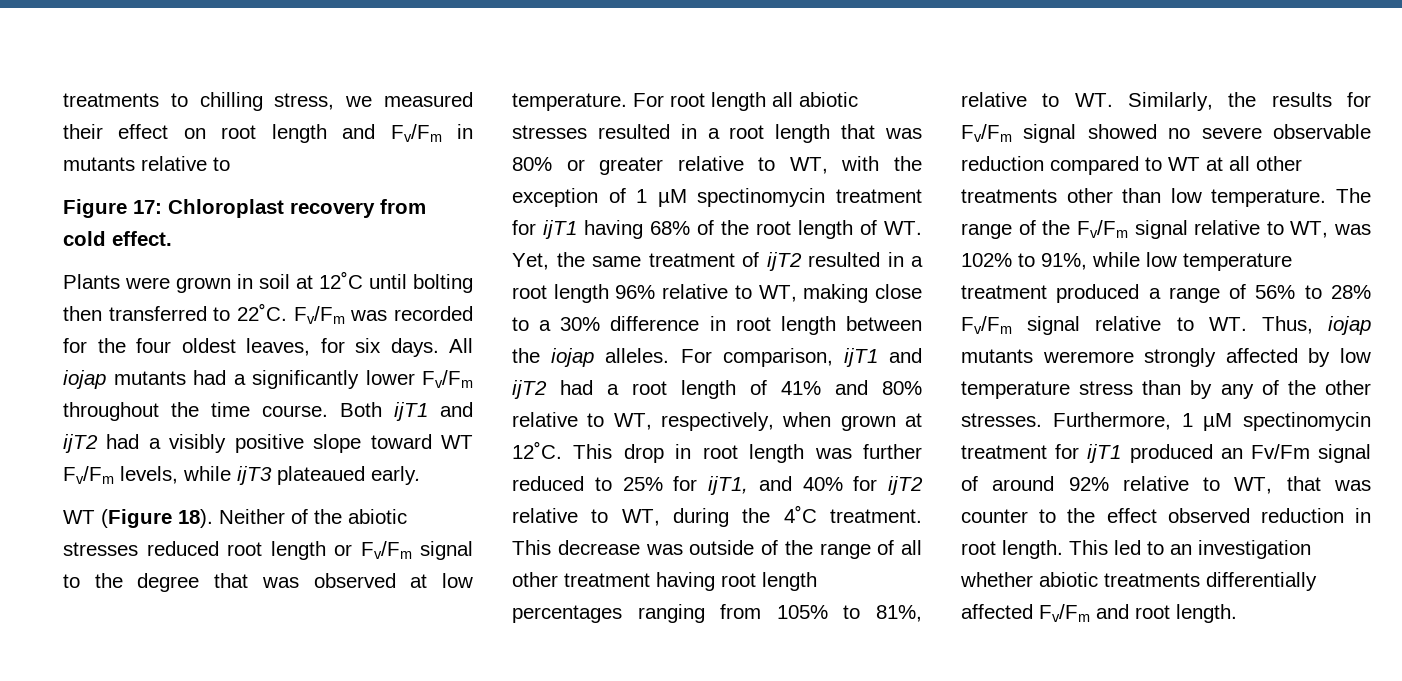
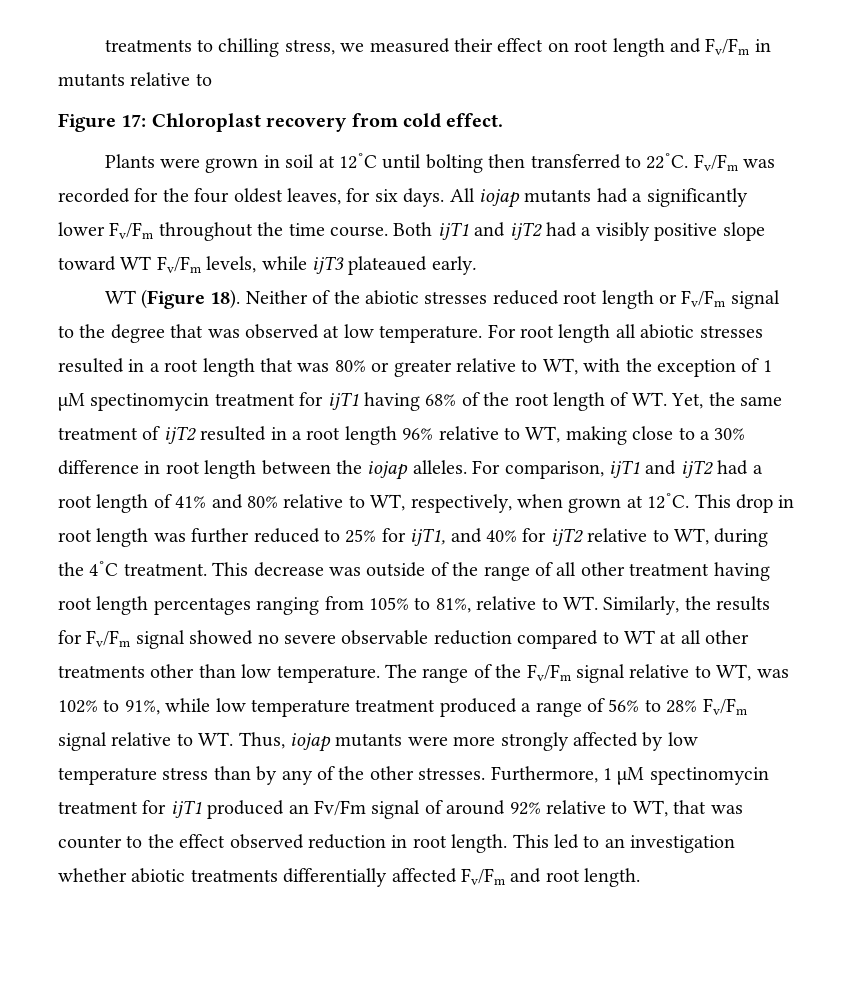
[1042,351,1134,363] weremore -> [407,736,496,746] were more

